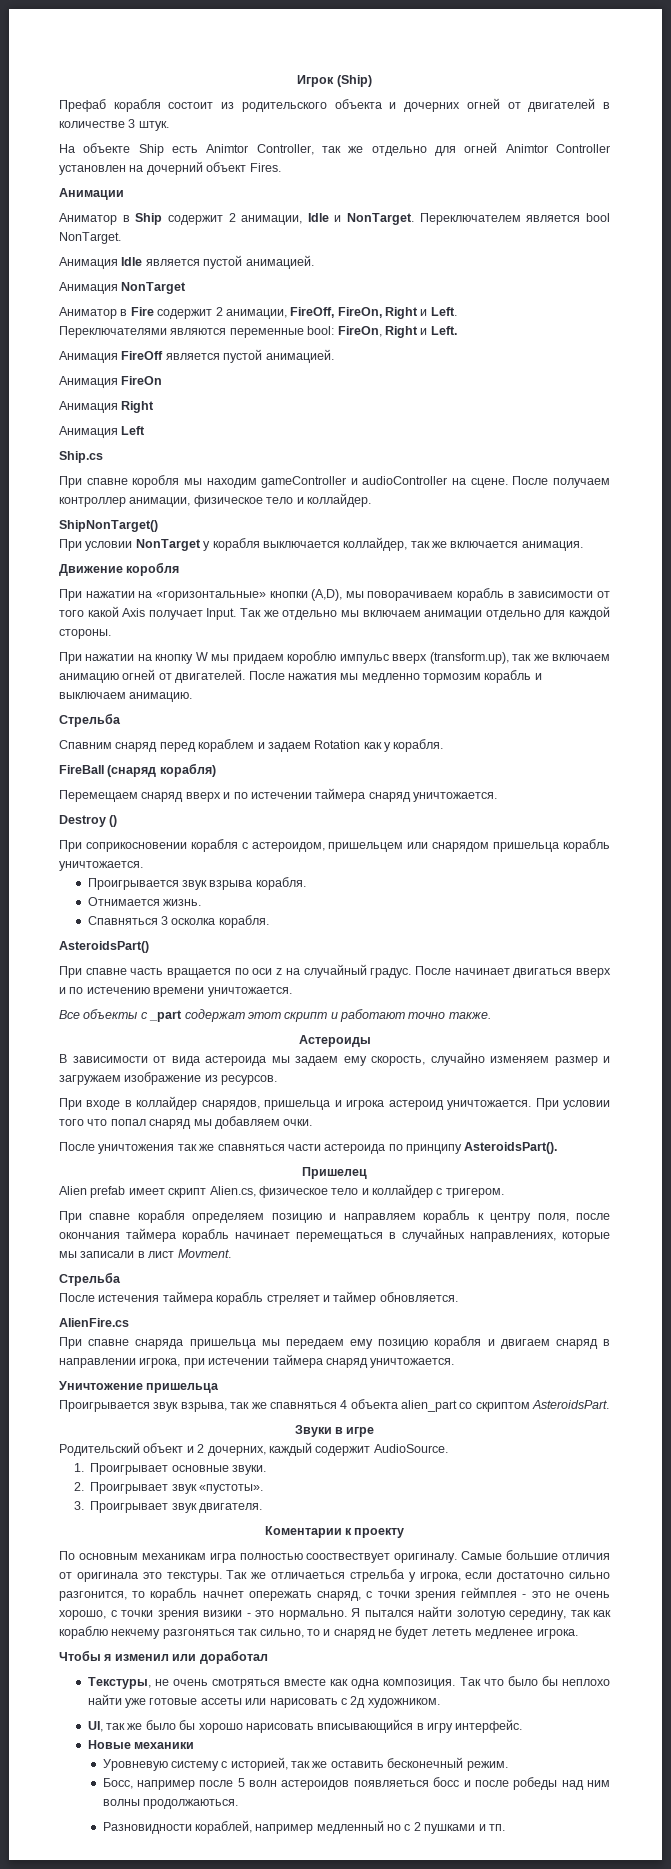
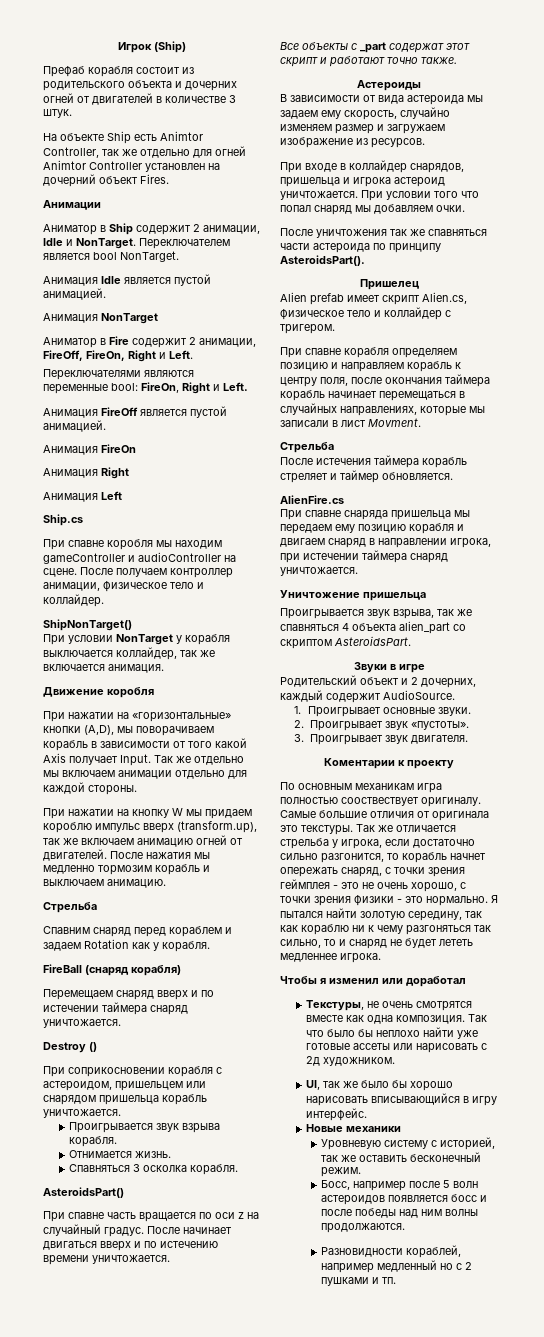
[271,1572,345,1579] отличаеться -> [396,825,456,832] отличается
[203,1610,242,1617] визики -> [354,895,394,906] физики
[111,1629,161,1639] некчему -> [352,925,403,934] ни к чему
[475,1629,534,1639] медленее -> [280,953,337,962] медленнее
[211,1679,280,1689] смотряться -> [416,1001,473,1011] смотрятся
[353,1780,429,1787] появляеться -> [387,1195,448,1202] появляется
[513,1777,558,1790] робеды -> [354,1208,396,1218] победы
[142,1799,238,1809] продолжаються. -> [320,1223,405,1233] продолжаются.

